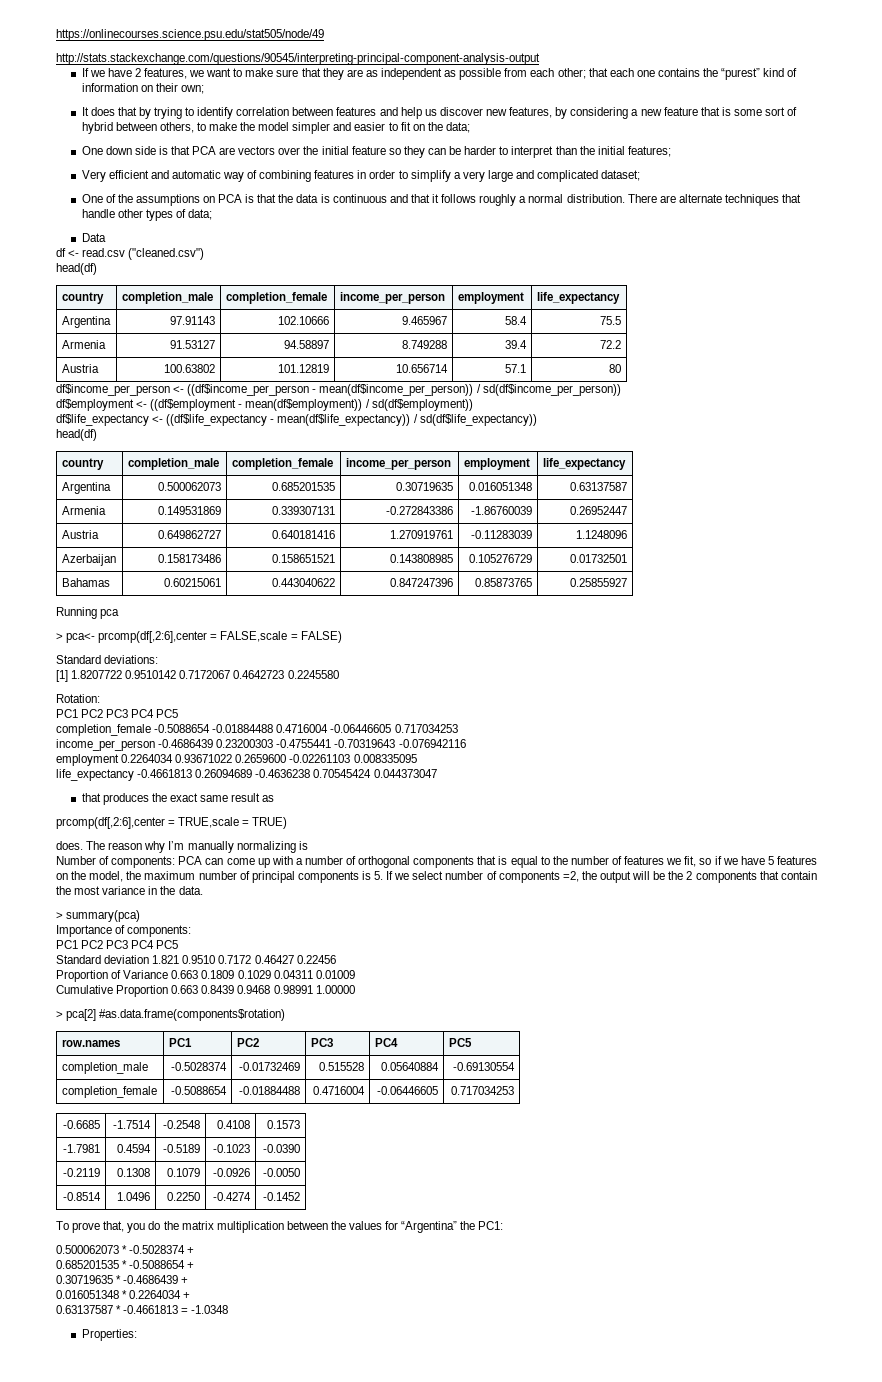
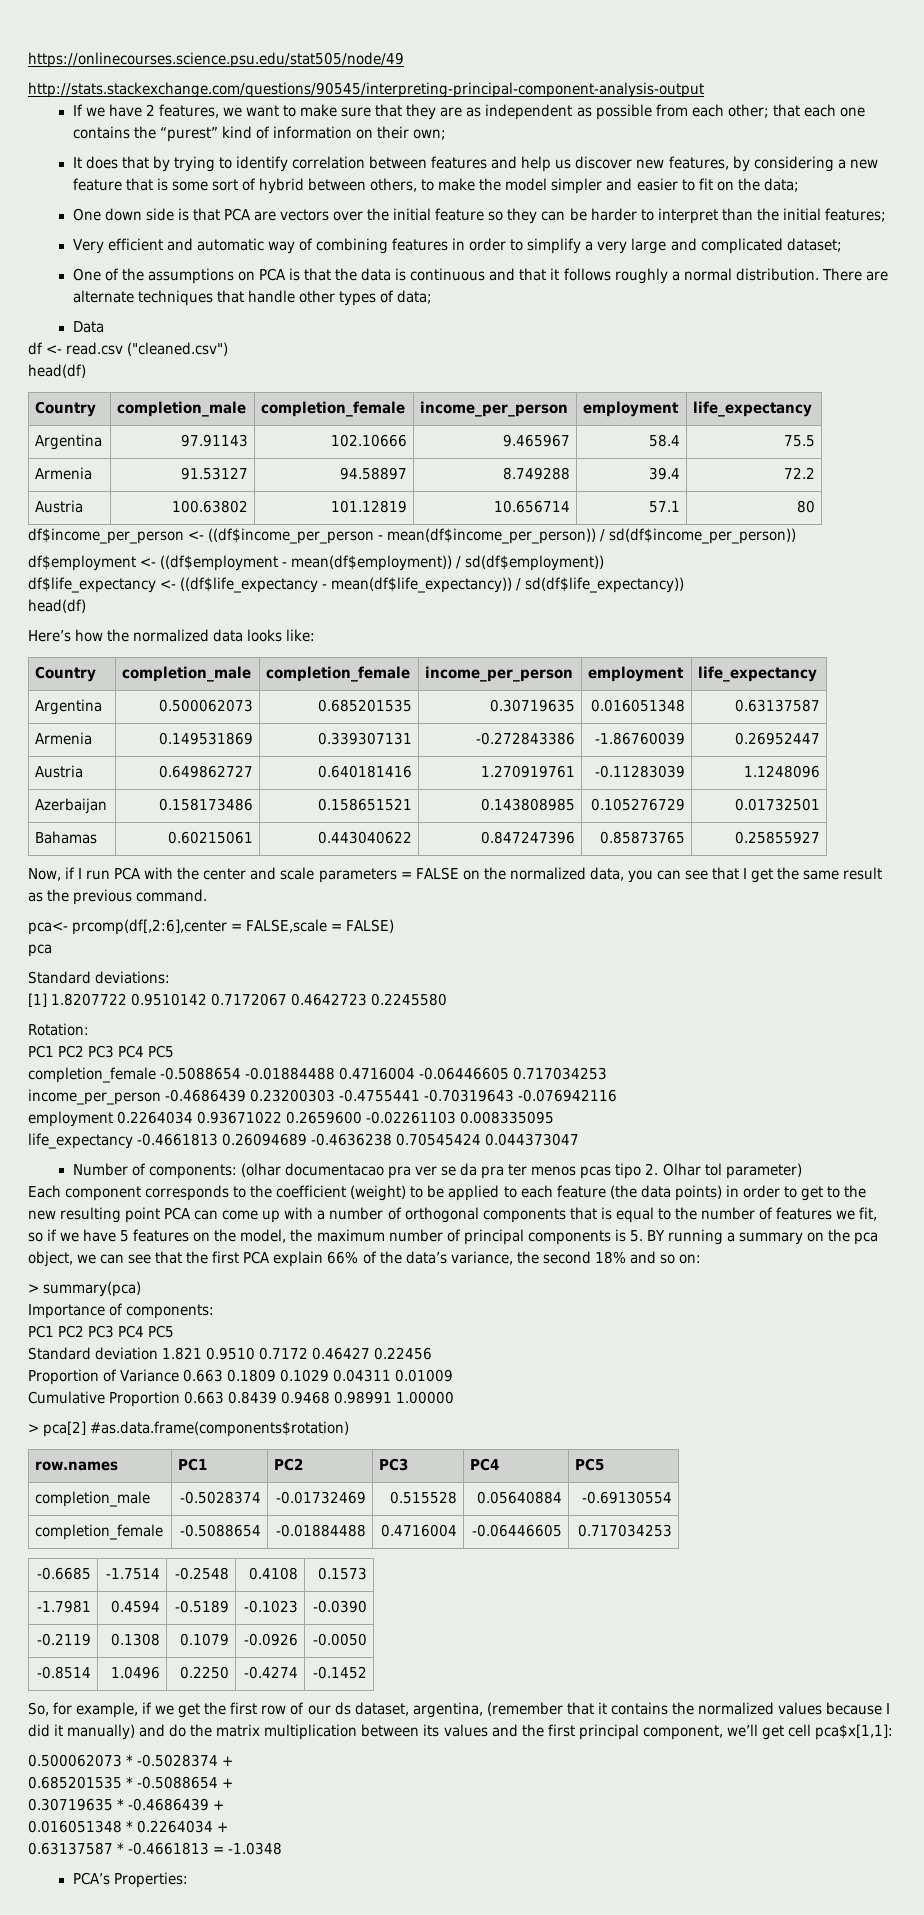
[61,292,104,304] country -> [35,401,97,417] Country
[61,458,104,470] // country -> [28,629,316,642] [35,666,97,682] // Here’s how the normalized data looks like: // Country
[56,607,120,619] [56,633,63,640] Running pca // > -> [28,867,883,883] [28,889,208,905] Now, if I run PCA with the center and scale parameters = FALSE on the normalized data, you can see that I get the same result as the previous command. //
(342, 637) none -> [28,944,52,957] // pca
[81,793,275,805] [56,817,288,829] [56,841,308,853] [56,856,176,868] that produces the exact same result as // prcomp(df[,2:6],center = TRUE,scale = TRUE) // does. The reason why I’m manually normalizing is // Number of components: -> [72,1163,802,1179] [28,1185,867,1201] [28,1207,161,1223] Number of components: (olhar documentacao pra ver se da pra ter menos pcas tipo 2. Olhar tol parameter) // Each component corresponds to the coefficient (weight) to be applied to each feature (the data points) in order to get to the new resulting point
[386,871,817,883] [56,886,203,895] If we select number of components =2, the output will be the 2 components that contain the most variance in the data. -> [646,1229,879,1245] [28,1251,701,1267] BY running a summary on the pca object, we can see that the first PCA explain 66% of the data’s variance, the second 18% and so on:
[56,1221,146,1233] To prove that, you -> [28,1702,891,1718] [28,1724,166,1740] So, for example, if we get the first row of our ds dataset, argentina, (remember that it contains the normalized values because I did it manually) and
[330,1221,504,1233] the values for “Argentina” the PC1: -> [423,1724,893,1740] its values and the first principal component, we’ll get cell pca$x[1,1]:
(229, 1309) none -> [72,1872,110,1885] PCA’s

